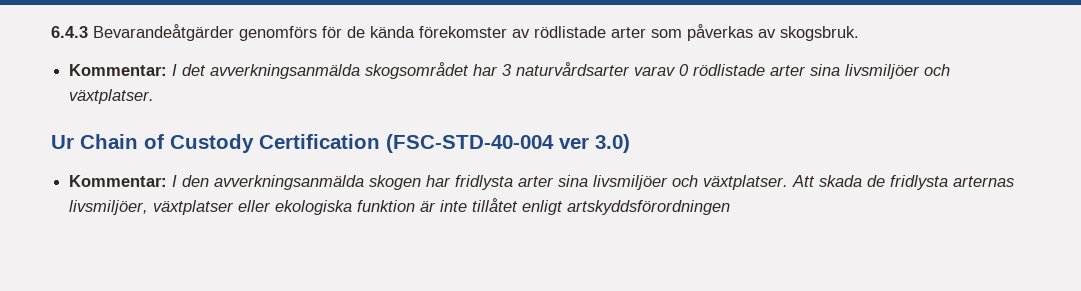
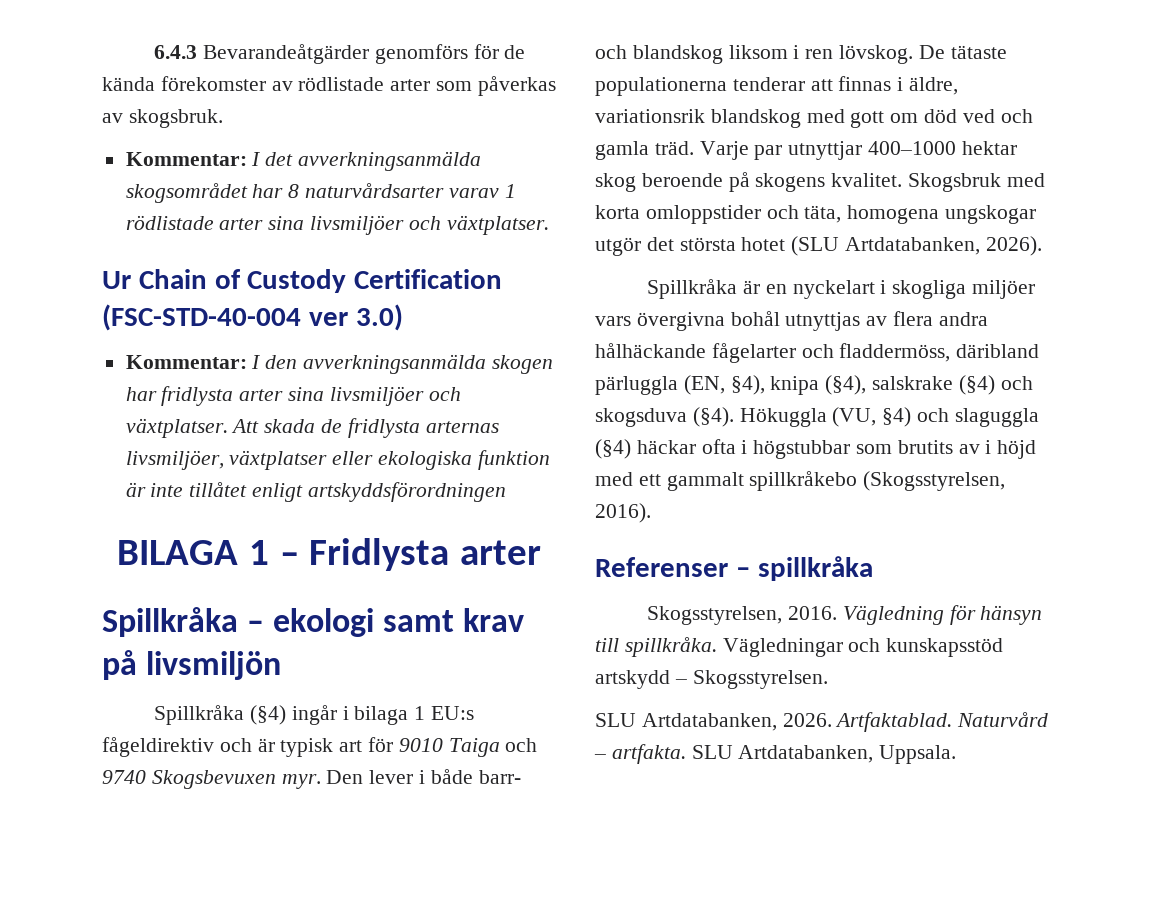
[502,64,513,76] 3 -> [288,184,300,198] 8
[679,64,690,76] 0 -> [504,184,516,198] 1
(731, 207) none -> [117,538,541,571] [102,607,525,637] [102,650,282,680] [154,705,475,725] [102,737,538,757] [102,769,521,789] [595,45,1007,64] [595,76,959,96] [595,109,1033,128] [595,141,1017,160] [595,172,1045,192] [595,205,1037,224] [595,236,1042,256] [647,279,1036,299] [595,311,988,331] [595,343,1040,363] [595,375,1033,395] [595,407,1039,427] [595,439,1037,459] [595,471,1006,491] [595,503,651,523] [595,556,873,581] [647,605,1043,625] [595,637,1004,657] [595,670,828,689] [595,712,1049,732] [594,744,957,764] // BILAGA 1 – Fridlysta arter // Spillkråka – ekologi samt krav på livsmiljön // Spillkråka (§4) ingår i bilaga 1 EU:s fågeldirektiv och är typisk art för 9010 Taiga och 9740 Skogsbevuxen myr. Den lever i både barr- och blandskog liksom i ren lövskog. De tätaste populationerna tenderar att finnas i äldre, variationsrik blandskog med gott om död ved och gamla träd. Varje par utnyttjar 400–1000 hektar skog beroende på skogens kvalitet. Skogsbruk med korta omloppstider och täta, homogena ungskogar utgör det största hotet (SLU Artdatabanken, 2026). // Spillkråka är en nyckelart i skogliga miljöer vars övergivna bohål utnyttjas av flera andra hålhäckande fågelarter och fladdermöss, däribland pärluggla (EN, §4), knipa (§4), salskrake (§4) och skogsduva (§4). Hökuggla (VU, §4) och slaguggla (§4) häckar ofta i högstubbar som brutits av i höjd med ett gammalt spillkråkebo (Skogsstyrelsen, 2016). // Referenser – spillkråka // Skogsstyrelsen, 2016. Vägledning för hänsyn till spillkråka. Vägledningar och kunskapsstöd artskydd – Skogsstyrelsen. // SLU Artdatabanken, 2026. Artfaktablad. Naturvård – artfakta. SLU Artdatabanken, Uppsala.

